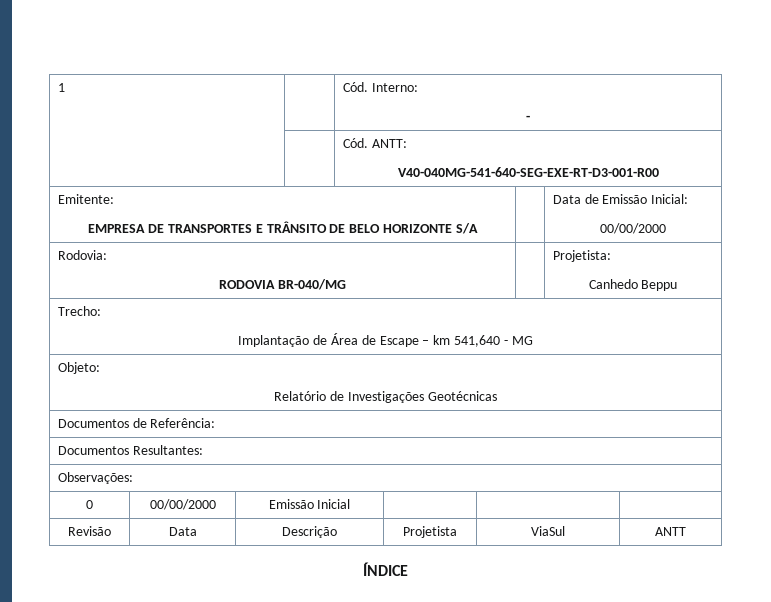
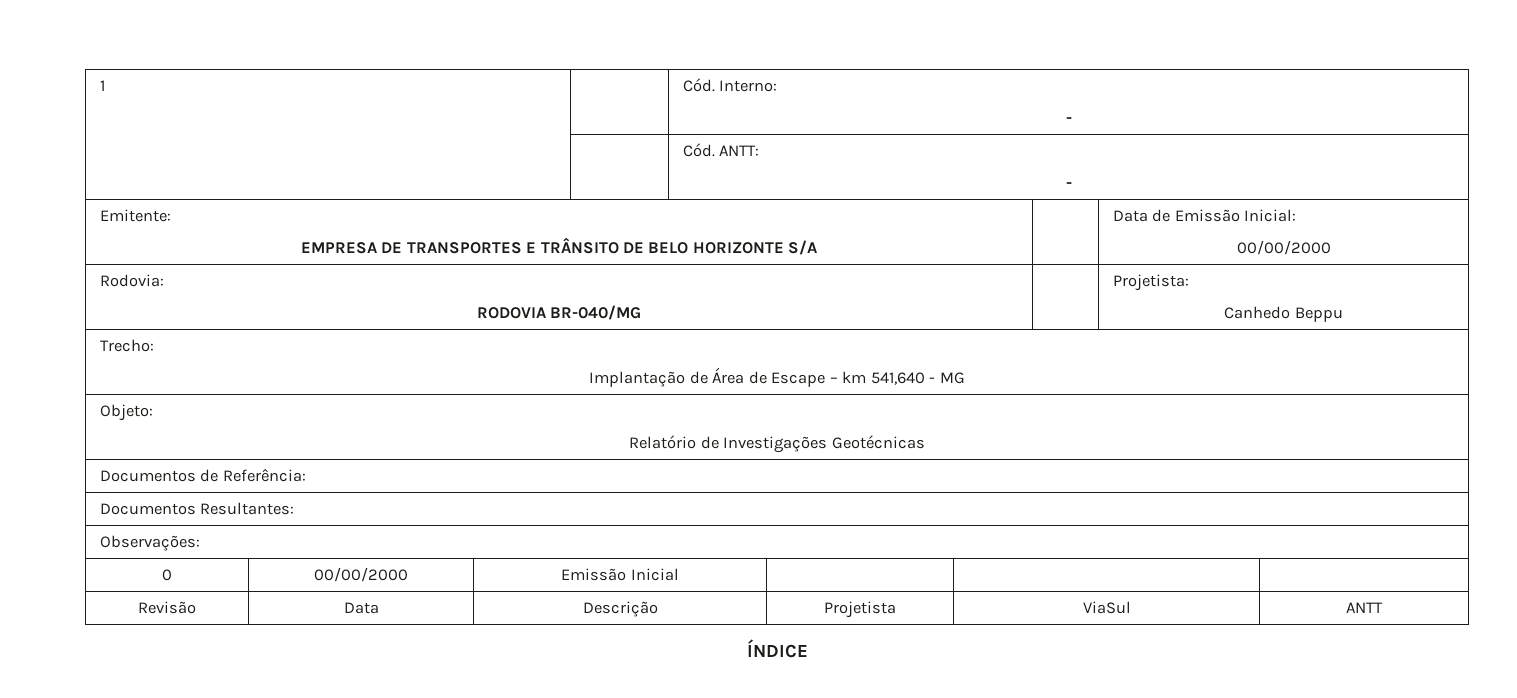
[397,167,659,177] V40-040MG-541-640-SEG-EXE-RT-D3-001-R00 -> [1065,182,1072,188] -

